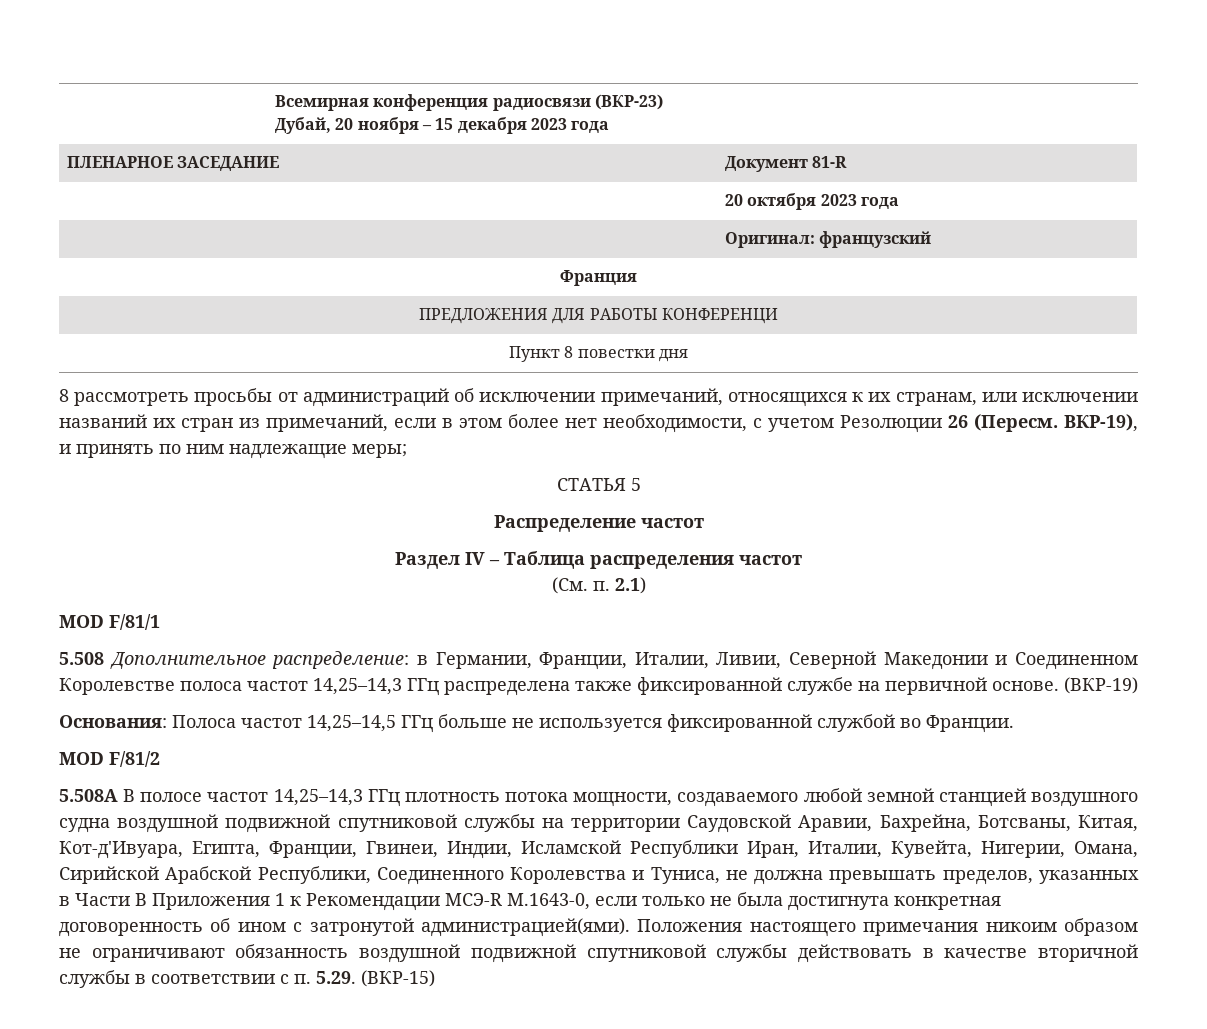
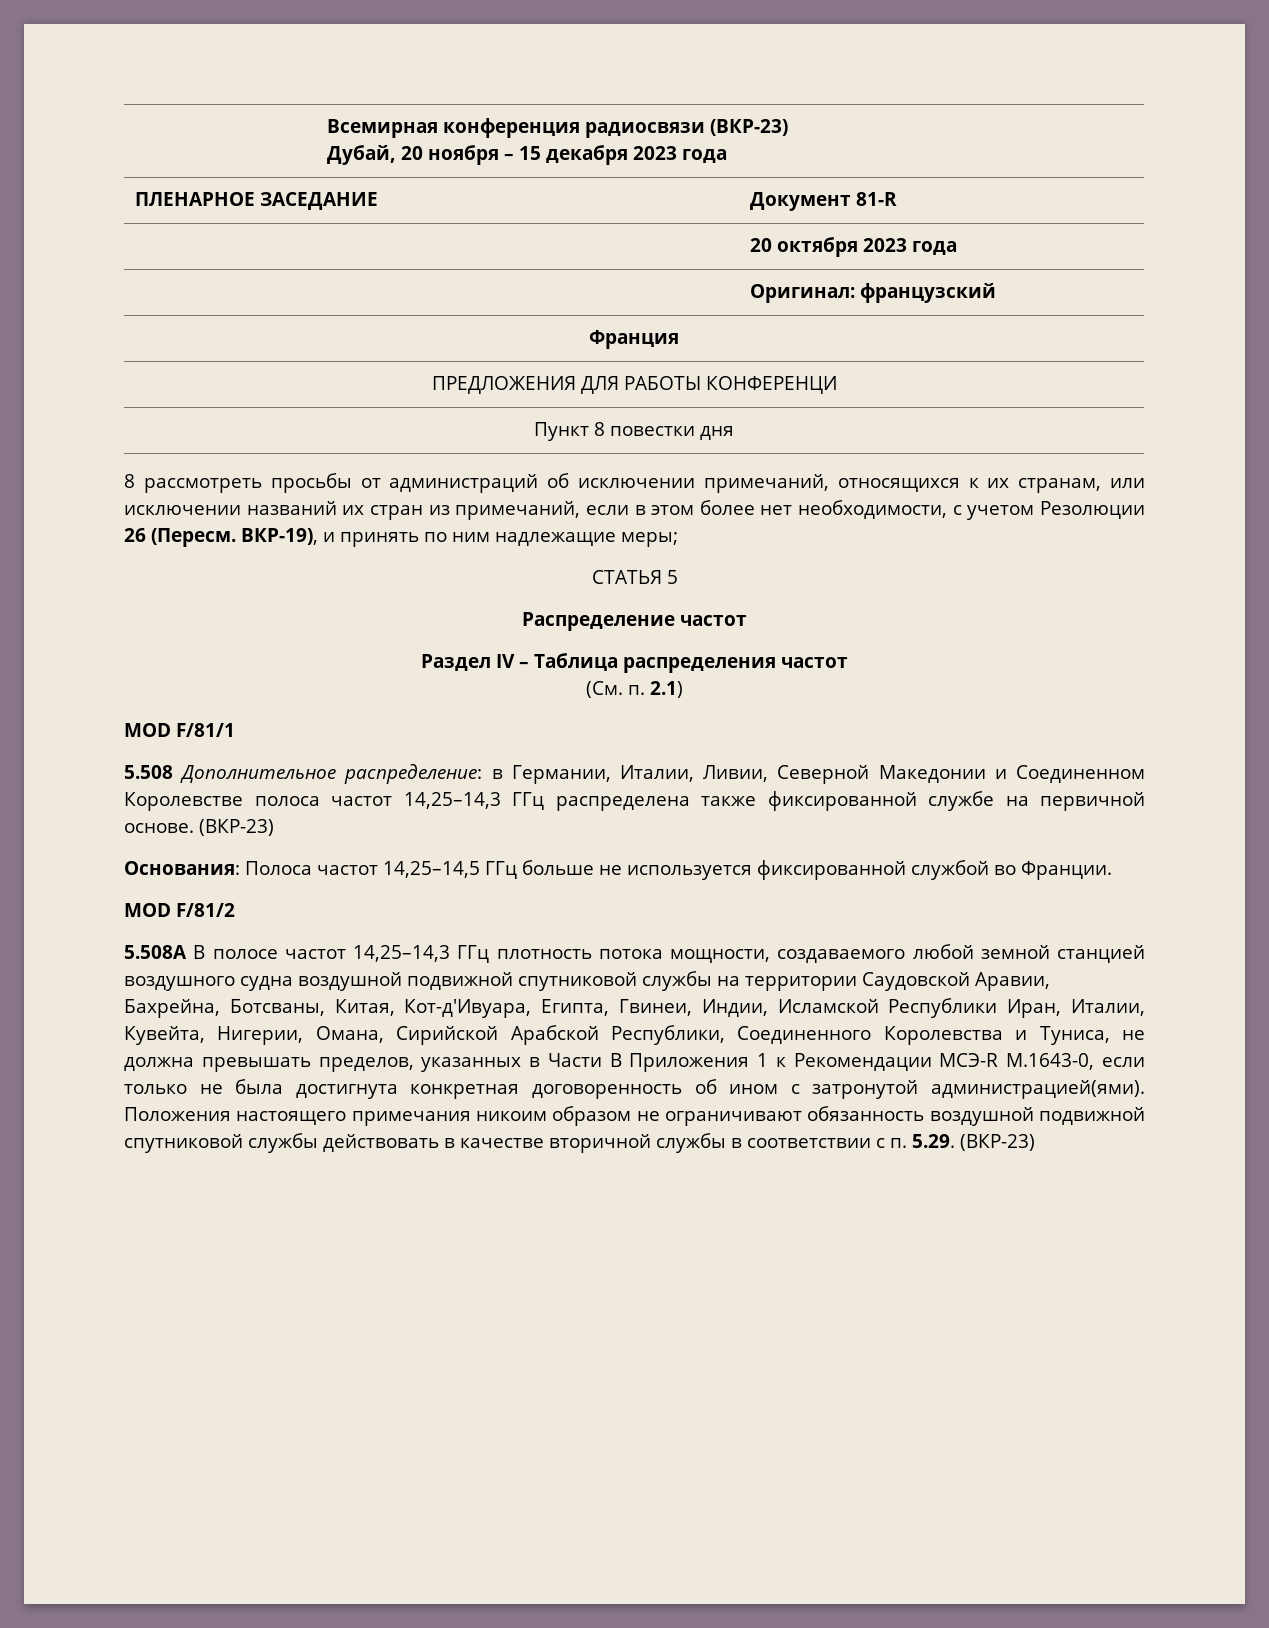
[539,652,628,670] Франции, -> (611, 774) none
[1064,677,1138,694] (ВКР-19) -> [199,819,274,836] (ВКР-23)
[269,841,357,859] Франции, -> (610, 1007) none
[361,970,435,987] (ВКР-15) -> [960,1134,1035,1151] (ВКР-23)

